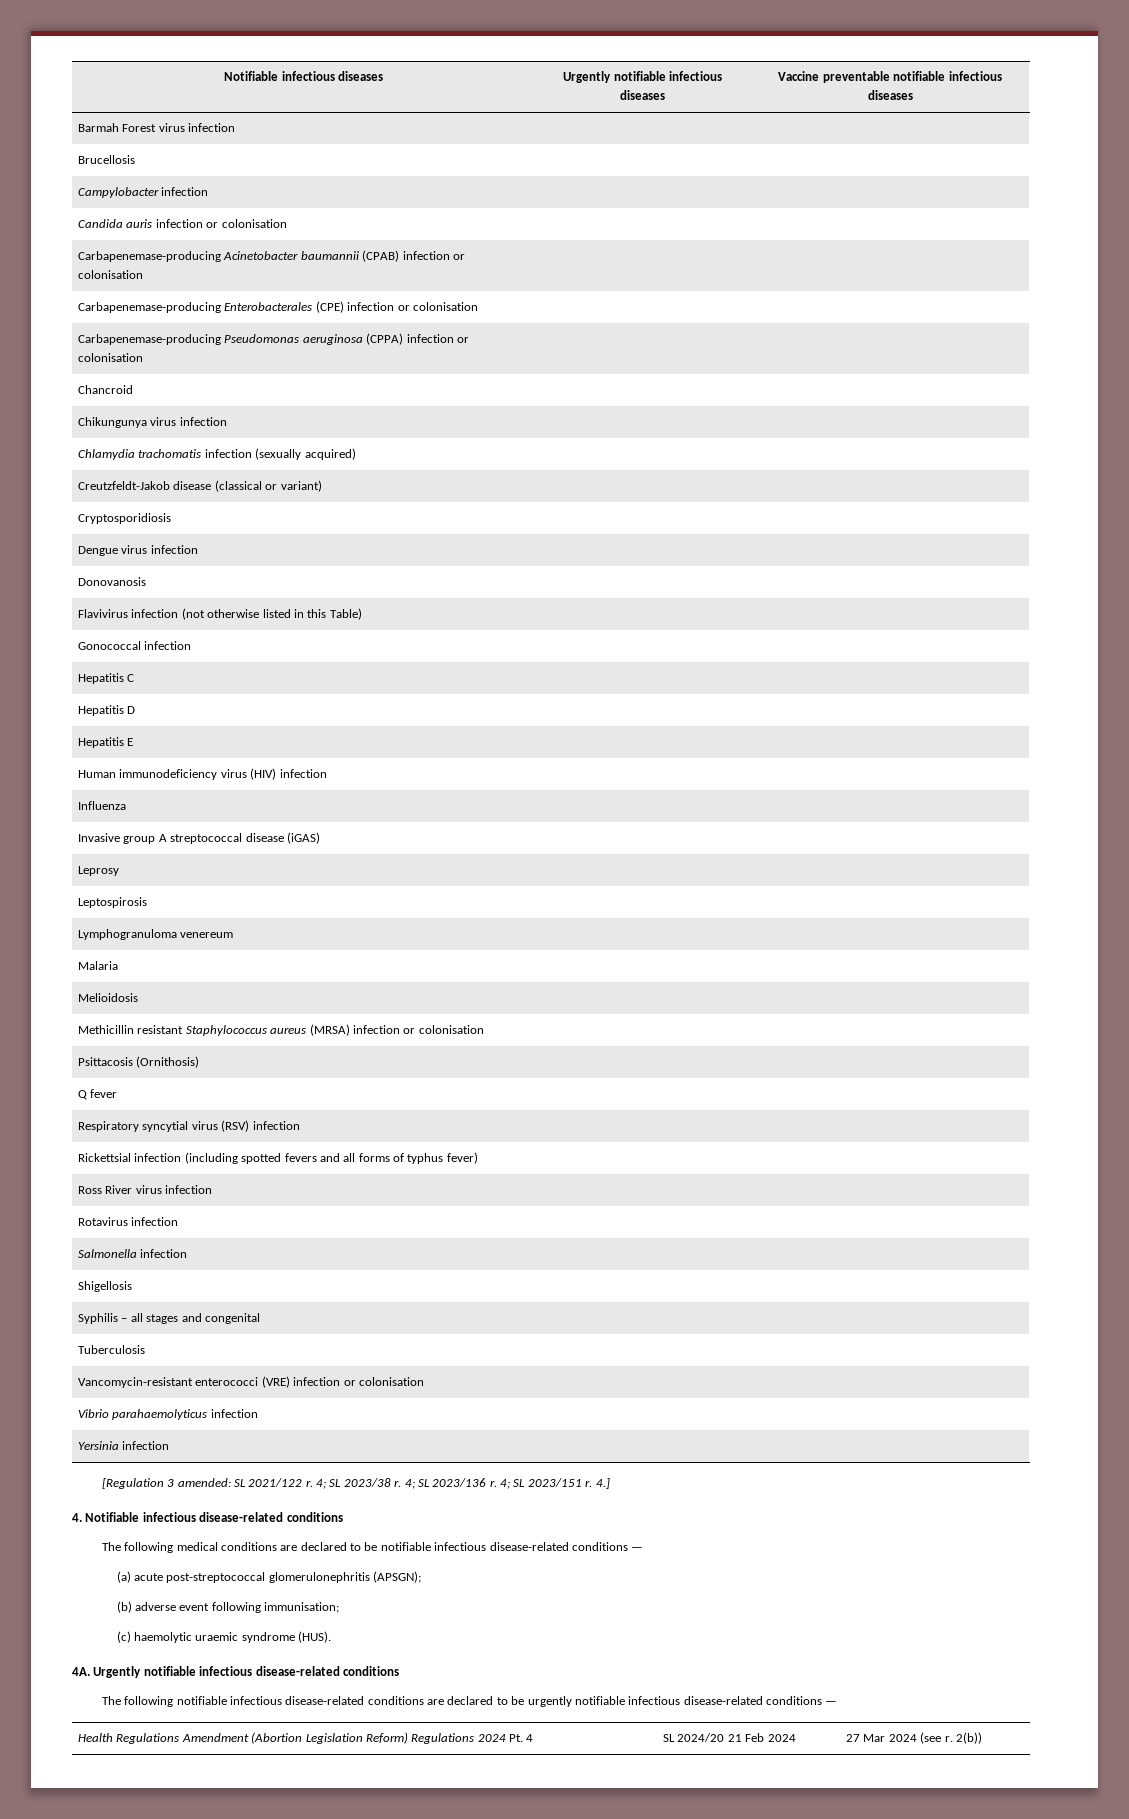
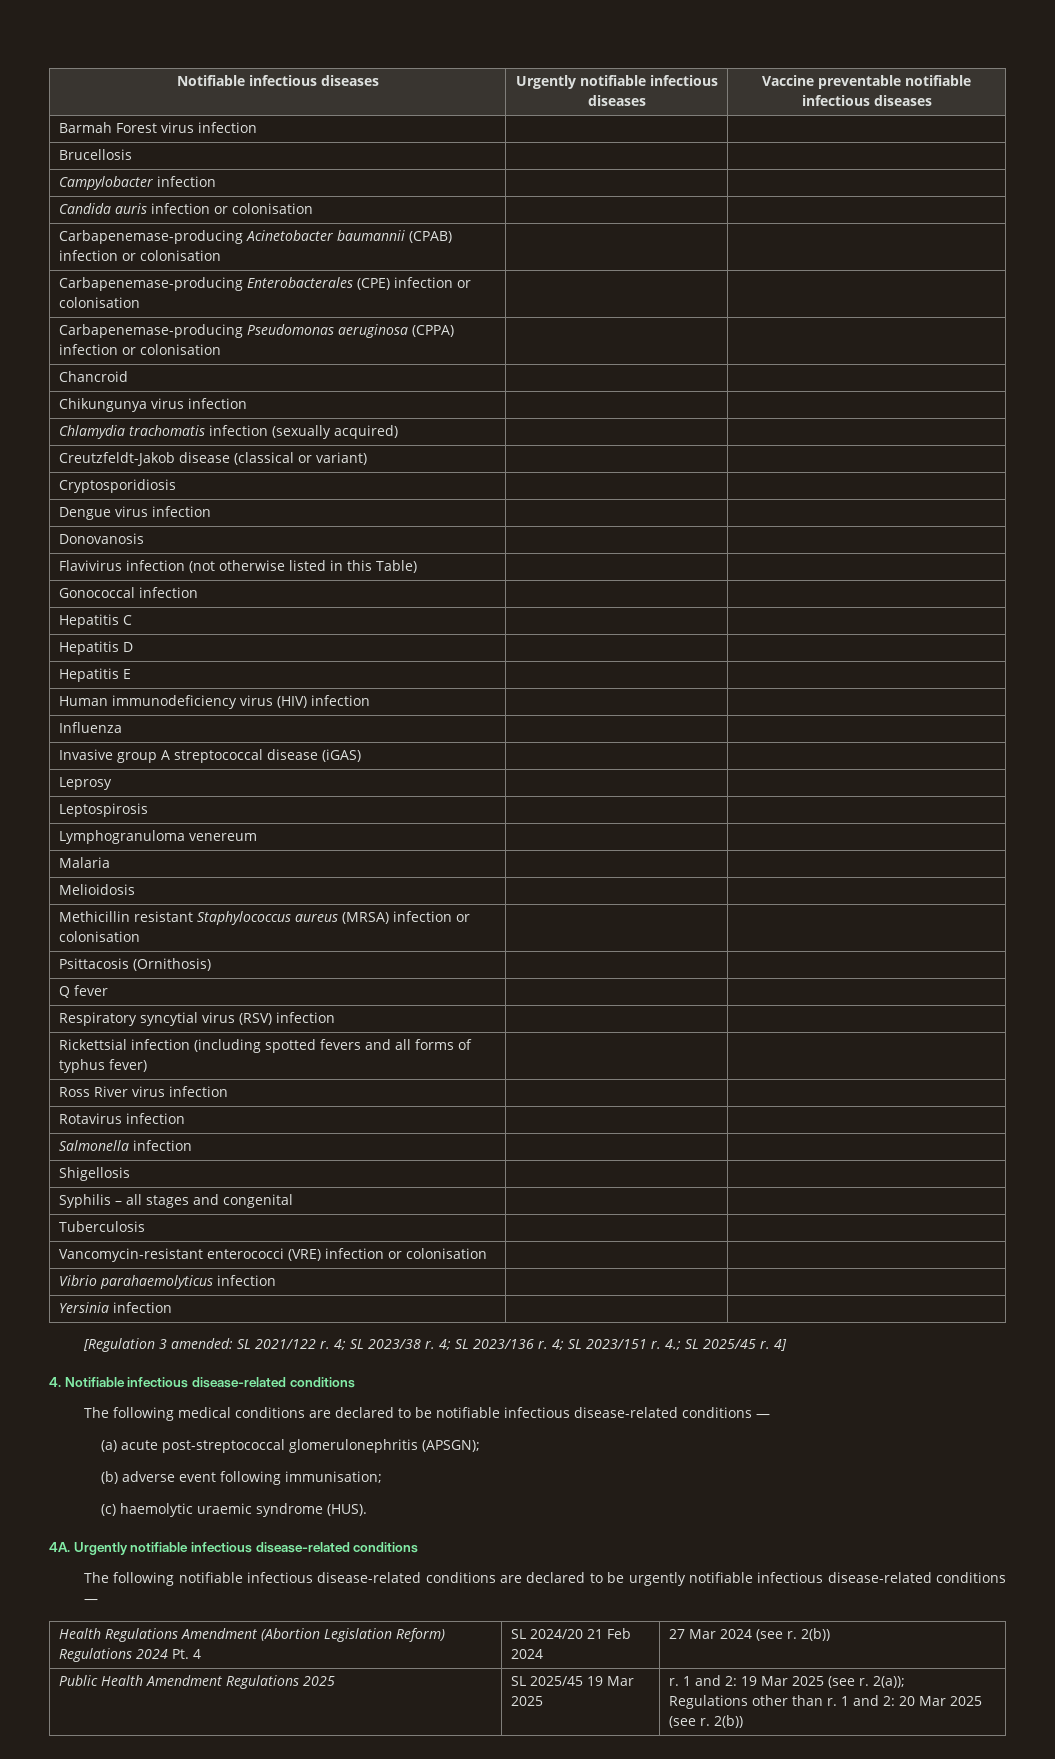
[595,1478,610,1489] 4.] -> [664,1339,787,1351] 4.; SL 2025/45 r. 4]
(982, 1738) none -> [59,1675,336,1689] [511,1676,635,1686] [511,1696,544,1706] [669,1675,906,1688] [669,1695,983,1709] [669,1715,744,1728] // Public Health Amendment Regulations 2025 | SL 2025/45 19 Mar 2025 | r. 1 and 2: 19 Mar 2025 (see r. 2(a)); // Regulations other than r. 1 and 2: 20 Mar 2025 (see r. 2(b))

